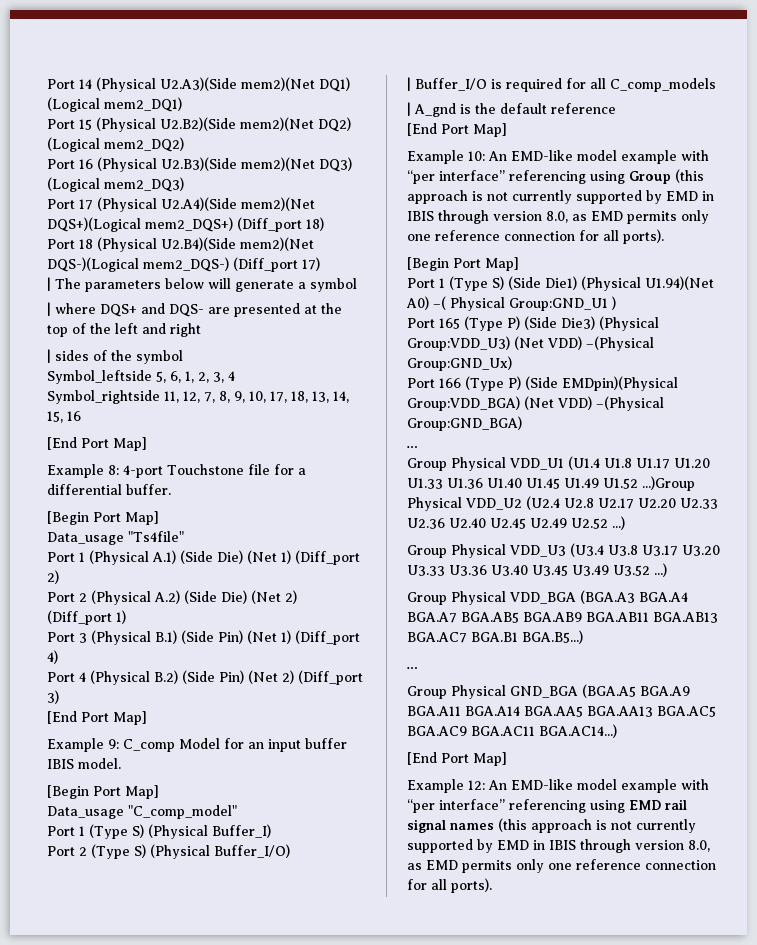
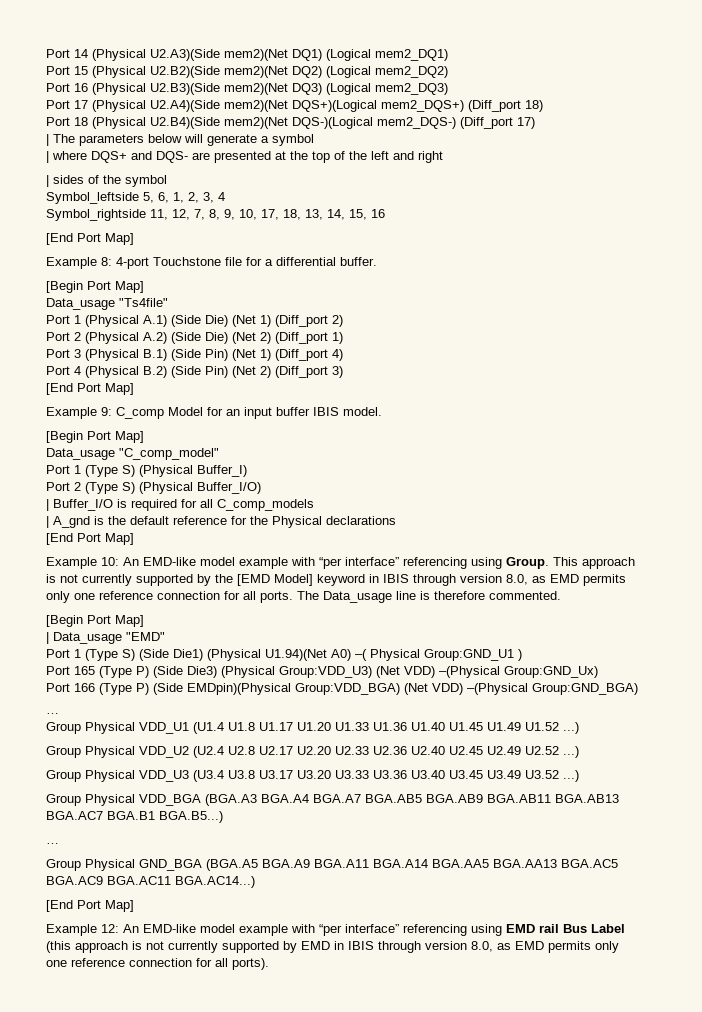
(616, 108) none -> [231,516,396,528] for the Physical declarations
[629,169,704,184] [407,190,698,204] Group (this approach is not currently supported by EMD -> [506,557,635,569] [46,574,365,586] Group. This approach is not currently supported by the [EMD Model] keyword
[623,229,664,244] [407,257,519,271] ports). // [Begin Port Map] -> [260,591,561,603] [46,615,144,627] [46,632,165,644] ports. The Data_usage line is therefore commented. // [Begin Port Map] // | Data_usage "EMD"
[642,476,695,491] ...)Group -> [563,722,579,734] [46,746,81,758] ...) // Group
[407,819,494,833] signal names -> [563,924,625,933] Bus Label

